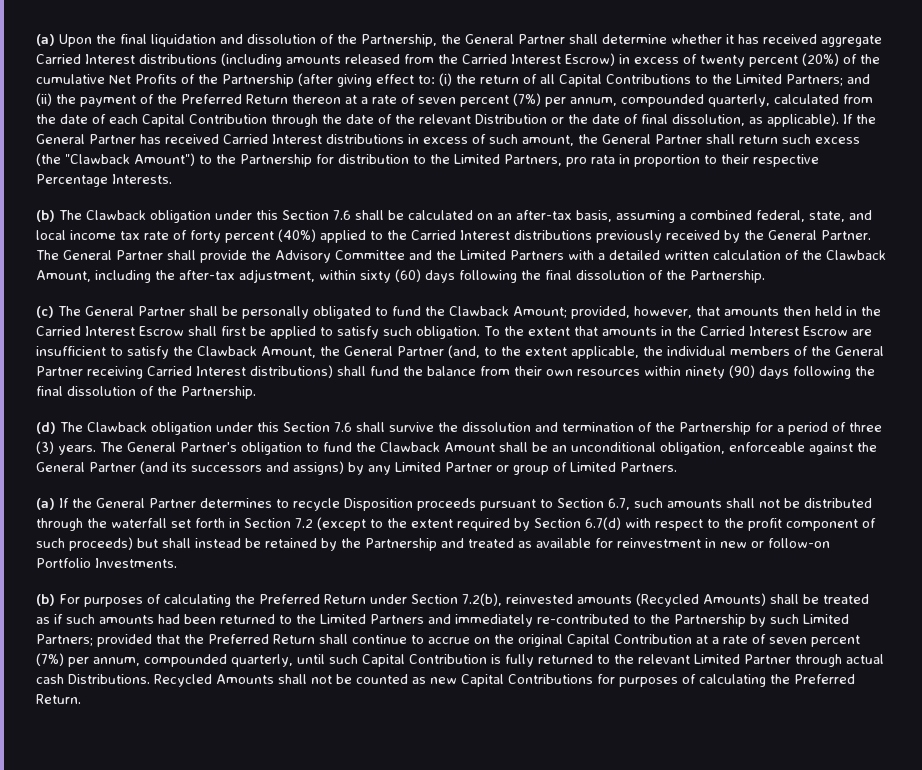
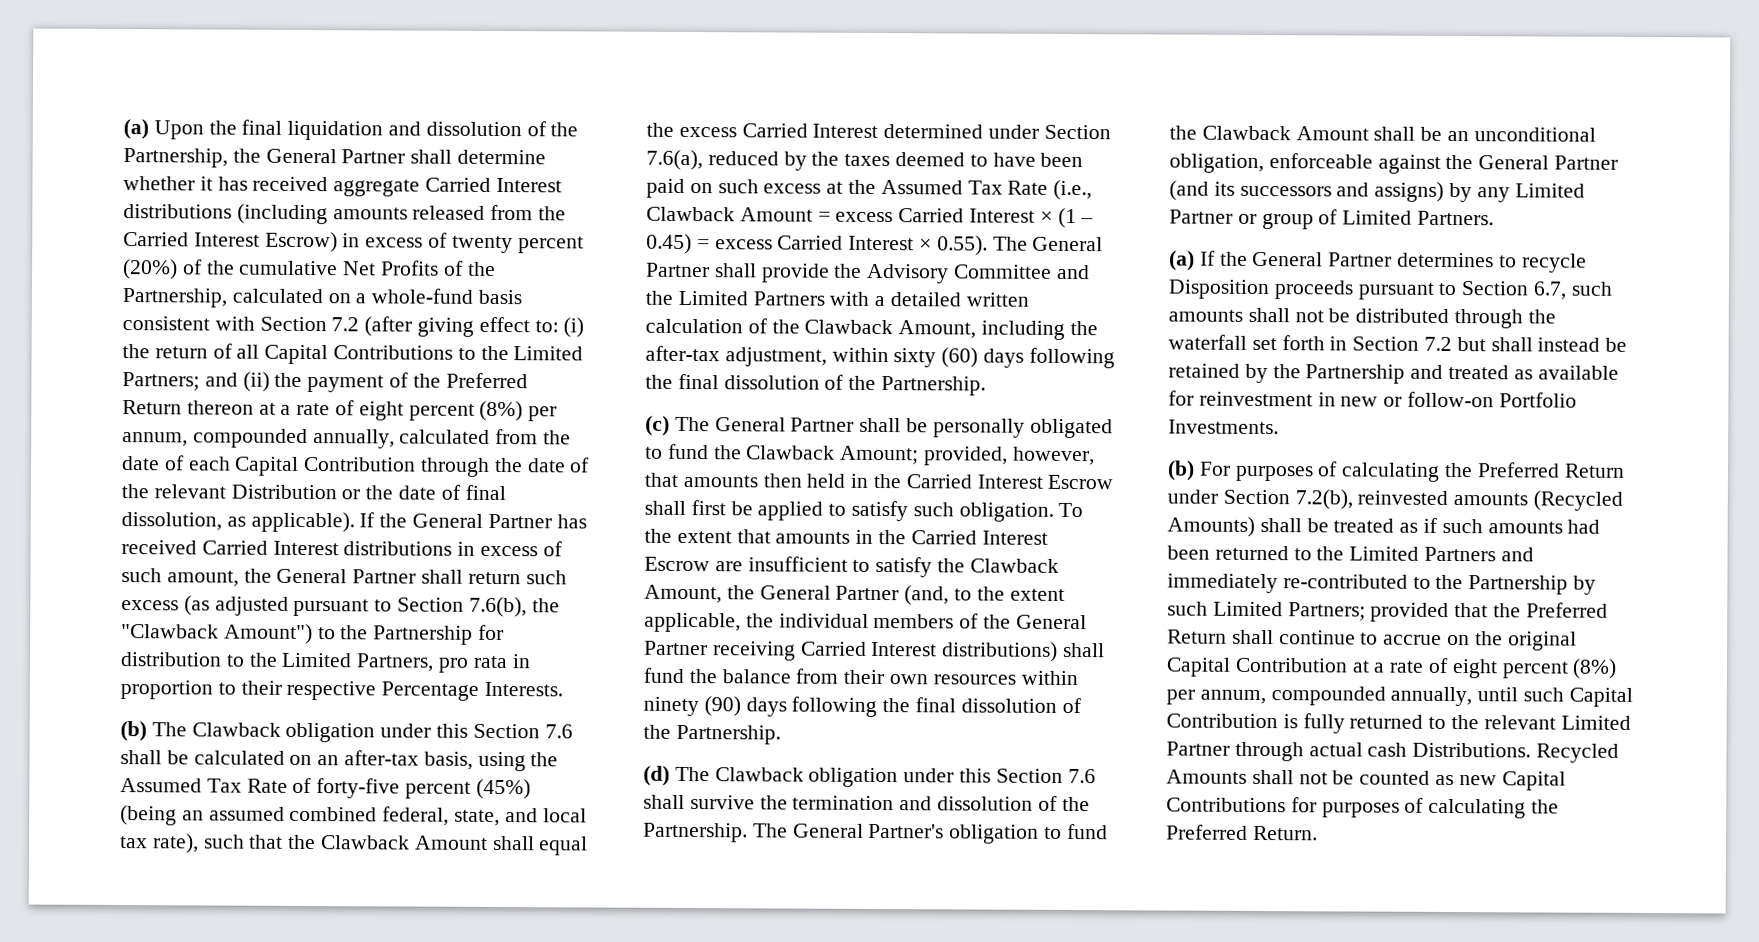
[222,74,294,87] Partnership -> [122,288,523,308] [122,316,360,332] Partnership, calculated on a whole-fund basis consistent with Section 7.2
[418,93,770,107] seven percent (7%) per annum, compounded quarterly, -> [358,400,558,422] [122,428,395,449] eight percent (8%) per annum, compounded annually,
[36,153,61,166] (the -> [183,595,560,618] (as adjusted pursuant to Section 7.6(b), the
[616,210,686,223] assuming a -> [477,751,559,772] [120,777,531,800] [120,805,285,826] using the Assumed Tax Rate of forty-five percent (45%) (being an assumed
[70,229,871,243] income tax rate of forty percent (40%) applied to the Carried Interest distributions previously received by the General Partner. -> [120,833,589,856] [646,122,1111,140] [646,149,1084,171] [646,178,1093,201] [646,206,1094,229] [646,233,988,256] tax rate), such that the Clawback Amount shall equal the excess Carried Interest determined under Section 7.6(a), reduced by the taxes deemed to have been paid on such excess at the Assumed Tax Rate (i.e., Clawback Amount = excess Carried Interest × (1 – 0.45) = excess Carried Interest × 0.55).
[462,422,882,435] [36,441,96,455] dissolution and termination of the Partnership for a period of three (3) years. -> [792,795,1090,812] [643,822,748,843] termination and dissolution of the Partnership.
[317,517,876,531] [36,537,133,551] (except to the extent required by Section 6.7(d) with respect to the profit component of such proceeds) -> (1453, 343) none
[769,635,860,647] [36,653,293,667] seven percent (7%) per annum, compounded quarterly, -> [1451,658,1618,679] [1166,686,1473,707] eight percent (8%) per annum, compounded annually,

